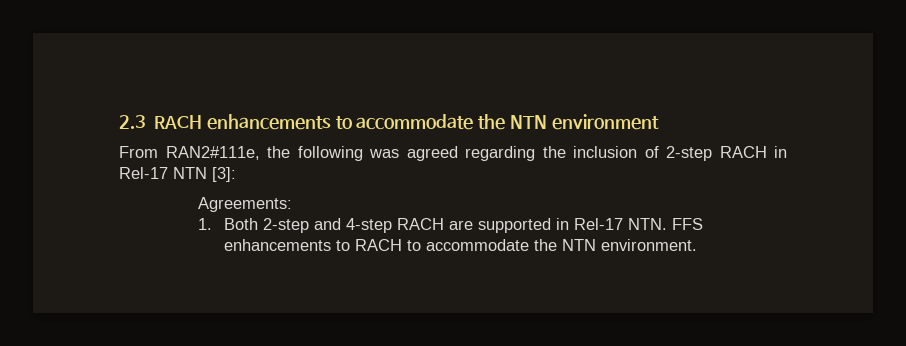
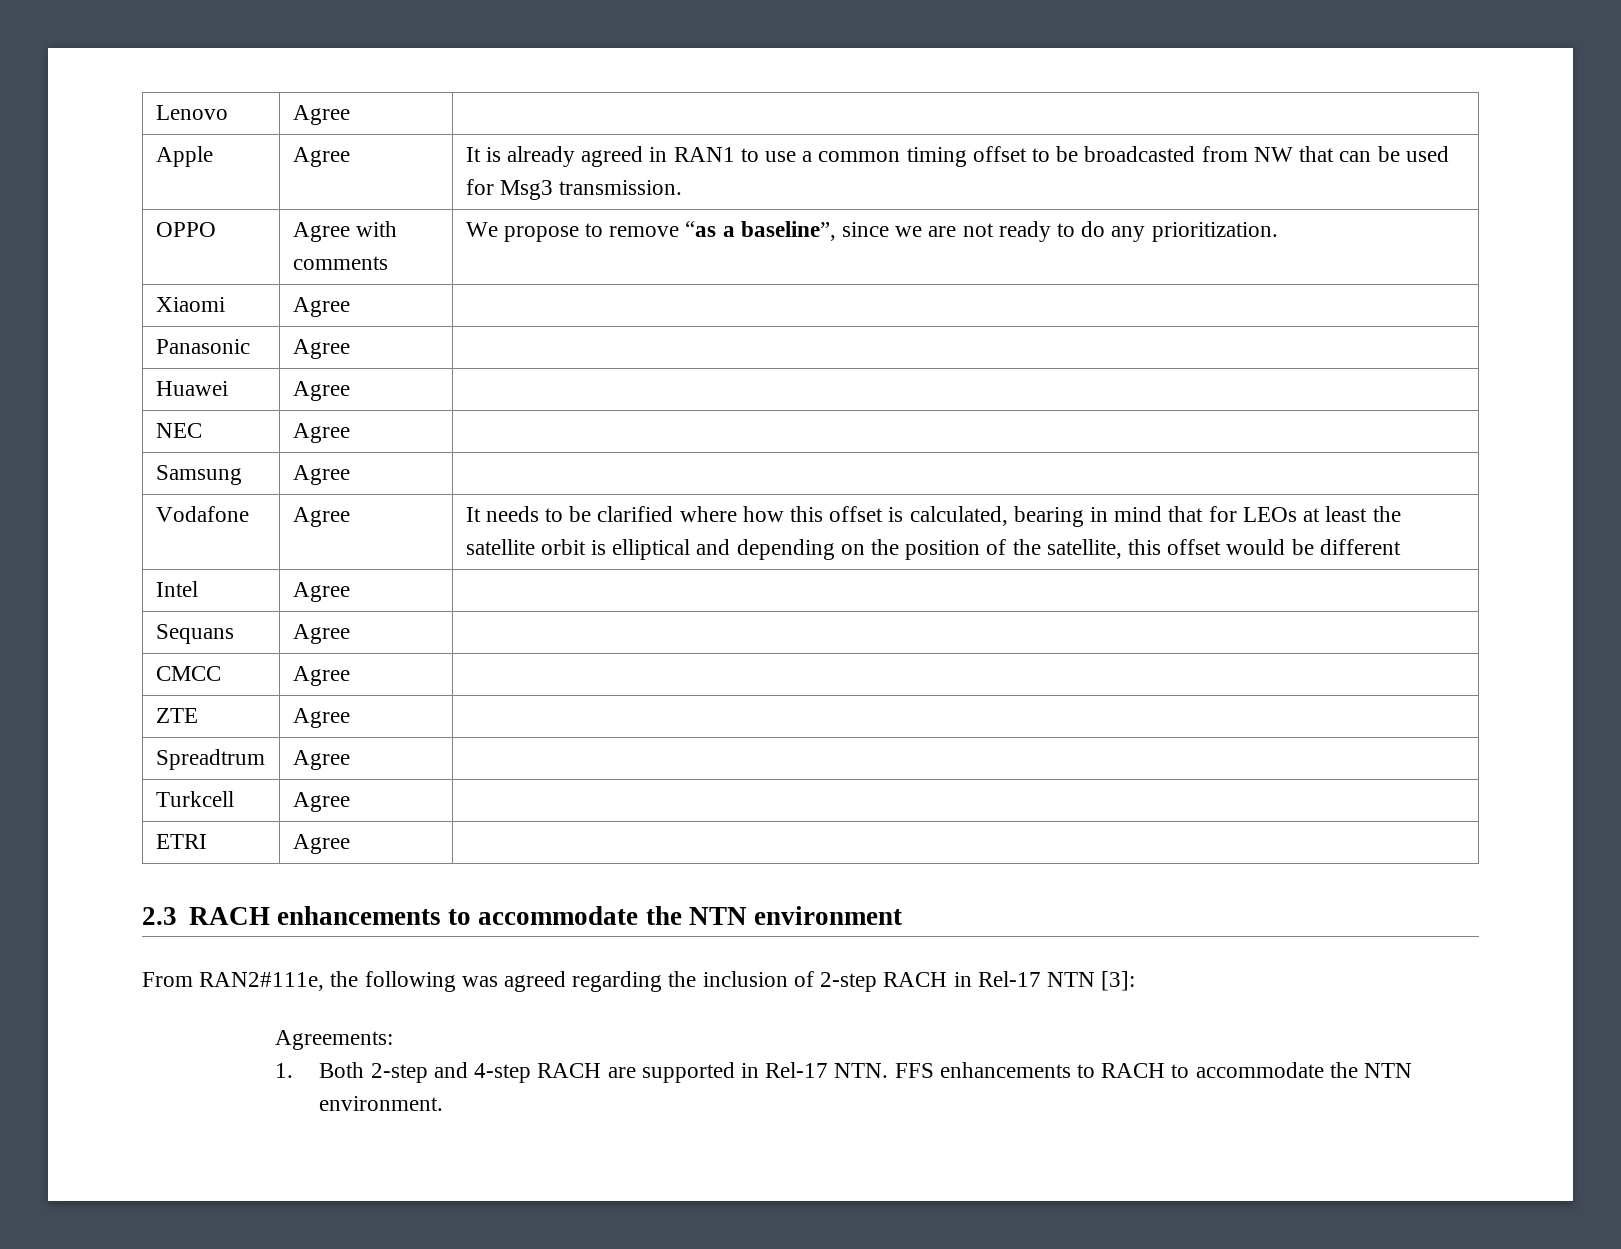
(119, 122) none -> [155,105,228,120] [292,105,350,125] [155,146,213,167] [292,147,350,167] [465,146,1449,167] [465,179,682,200] [155,222,216,237] [292,221,397,242] [292,256,388,270] [465,221,1278,242] [155,297,225,312] [292,297,350,317] [155,339,250,354] [292,339,350,359] [155,381,228,396] [292,381,350,401] [155,423,202,438] [292,423,350,443] [155,465,242,485] [292,465,350,485] [155,506,249,522] [292,507,350,527] [465,506,1401,527] [465,539,1401,560] [155,581,198,597] [292,582,350,602] [155,624,234,644] [292,624,350,644] [155,666,221,681] [292,666,350,686] [155,708,198,723] [292,708,350,728] [155,749,265,770] [292,750,350,770] [155,791,234,807] [292,792,350,812] [155,834,207,849] [292,834,350,854] Lenovo | Agree | // Apple | Agree | It is already agreed in RAN1 to use a common timing offset to be broadcasted from NW that can be used for Msg3 transmission. // OPPO | Agree with comments | We propose to remove “as a baseline”, since we are not ready to do any prioritization. // Xiaomi | Agree | // Panasonic | Agree | // Huawei | Agree | // NEC | Agree | // Samsung | Agree | // Vodafone | Agree | It needs to be clarified where how this offset is calculated, bearing in mind that for LEOs at least the satellite orbit is elliptical and depending on the position of the satellite, this offset would be different // Intel | Agree | // Sequans | Agree | // CMCC | Agree | // ZTE | Agree | // Spreadtrum | Agree | // Turkcell | Agree | // ETRI | Agree | //

